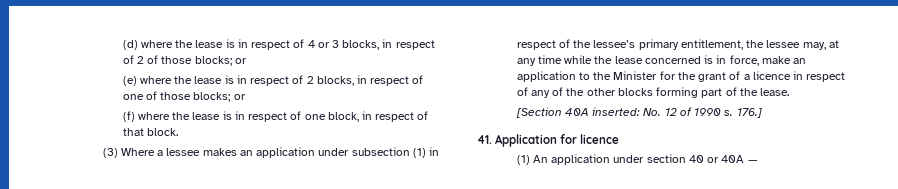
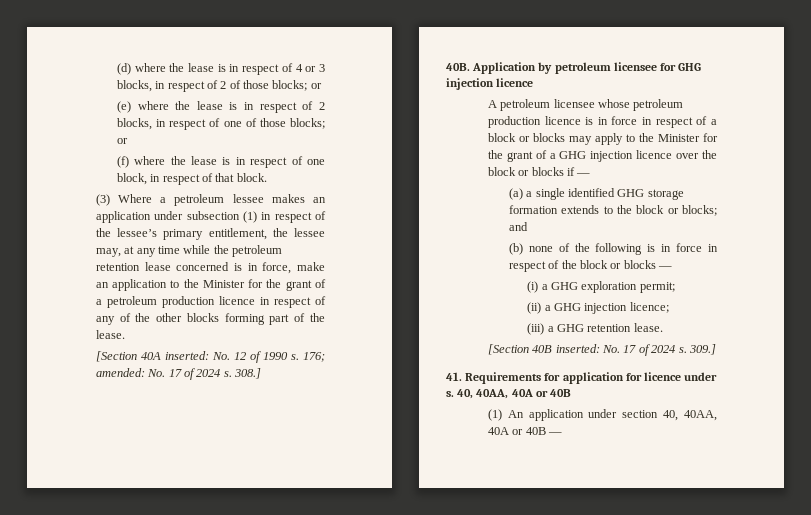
(164, 153) none -> [174,194,225,206] petroleum
(613, 60) none -> [232,245,283,257] [95,263,140,271] petroleum retention
(750, 77) none -> [106,296,215,308] petroleum production
[736,108,762,118] [477,134,620,147] 176.] // 41. Application for licence -> [302,352,325,362] [95,368,262,380] [446,62,702,74] [446,78,534,90] [487,99,684,111] [487,116,717,128] [487,133,718,145] [487,150,717,162] [487,167,591,176] [508,188,684,200] [508,205,717,216] [508,222,528,231] [508,243,718,255] [508,260,673,272] [527,281,675,293] [527,302,669,314] [527,323,663,335] [487,344,716,356] [446,372,718,384] [446,389,572,399] 176; amended: No. 17 of 2024 s. 308.] // 40B. Application by petroleum licensee for GHG injection licence // A petroleum licensee whose petroleum production licence is in force in respect of a block or blocks may apply to the Minister for the grant of a GHG injection licence over the block or blocks if — // (a) a single identified GHG storage formation extends to the block or blocks; and // (b) none of the following is in force in respect of the block or blocks — // (i) a GHG exploration permit; // (ii) a GHG injection licence; // (iii) a GHG retention lease. // [Section 40B inserted: No. 17 of 2024 s. 309.] // 41. Requirements for application for licence under s. 40, 40AA, 40A or 40B
[688,155,745,163] 40 or 40A -> [663,410,717,421] [487,427,546,435] 40, 40AA, 40A or 40B

